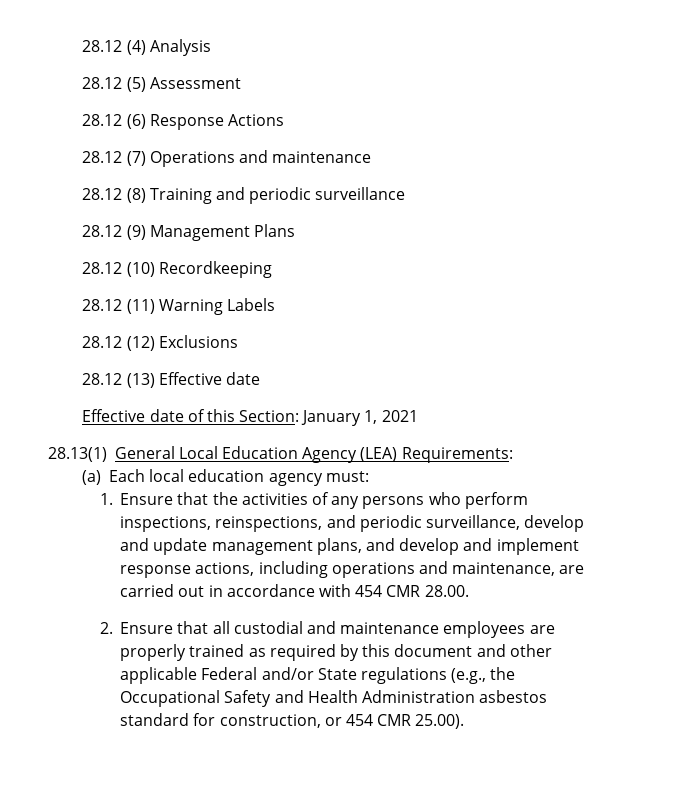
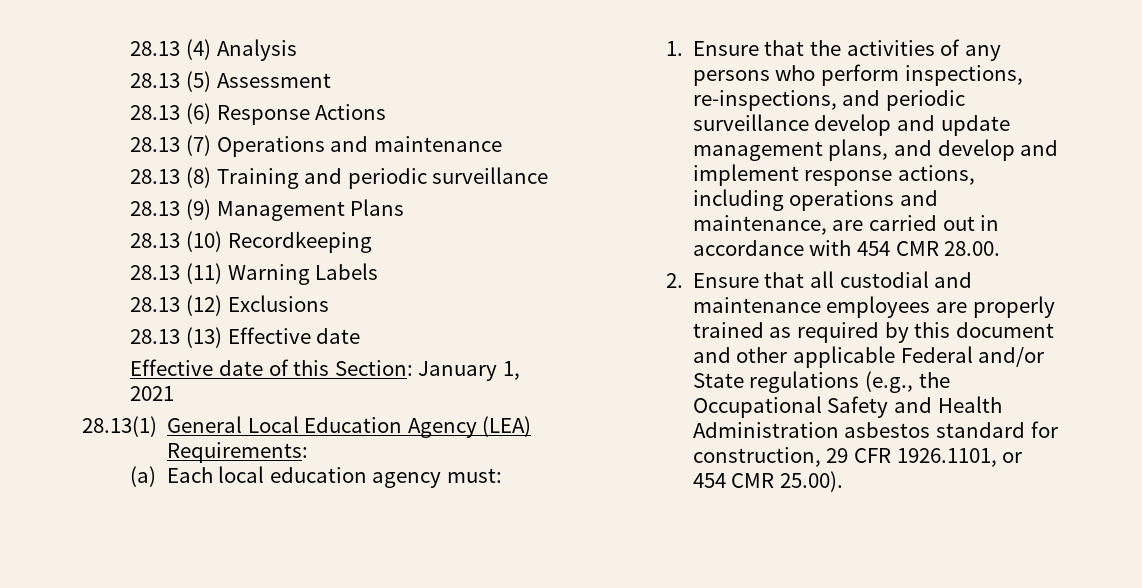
[82,40,123,52] 28.12 -> [130,41,181,56] 28.13
[82,77,123,89] 28.12 -> [130,73,181,88] 28.13
[82,114,123,126] 28.12 -> [130,105,181,120] 28.13
[82,151,123,163] 28.12 -> [130,137,181,152] 28.13
[82,188,123,200] 28.12 -> [130,169,181,184] 28.13
[82,225,123,237] 28.12 -> [130,201,181,216] 28.13
[82,262,123,274] 28.12 -> [130,233,181,248] 28.13
[82,299,123,311] 28.12 -> [130,265,181,280] 28.13
[82,336,123,348] 28.12 -> [130,297,181,312] 28.13
[82,373,123,385] 28.12 -> [130,329,181,344] 28.13
[215,515,521,532] reinspections, and periodic surveillance, -> [692,90,965,111] [692,114,809,131] re-inspections, and periodic surveillance
(321, 721) none -> [826,448,997,467] 29 CFR 1926.1101,

